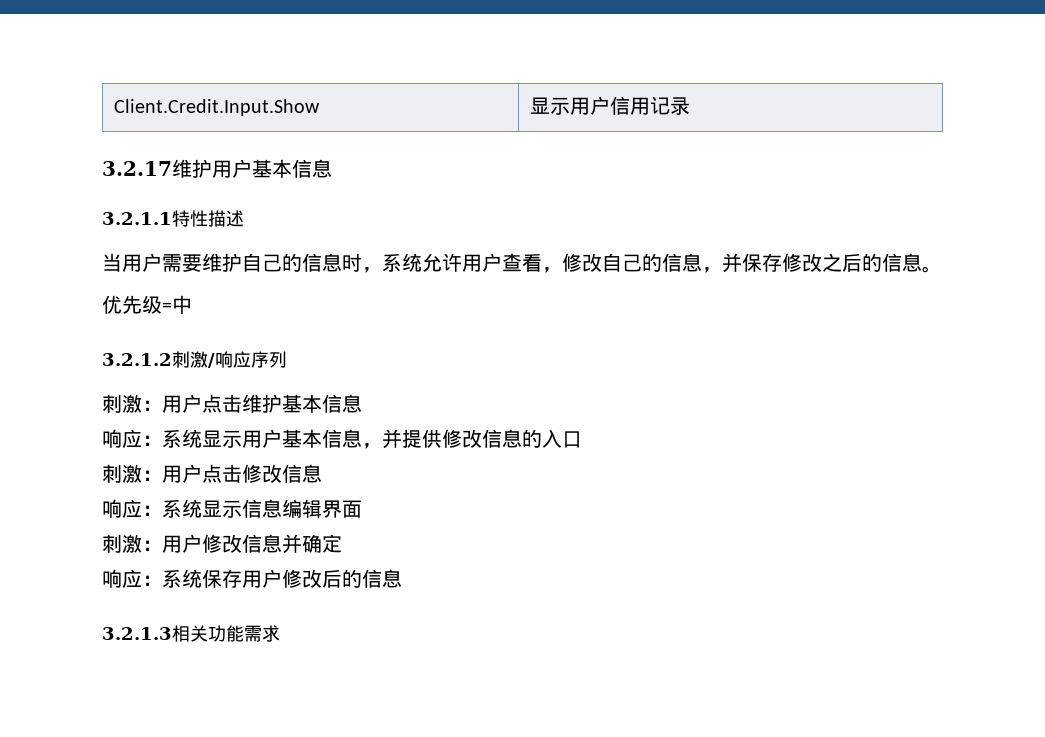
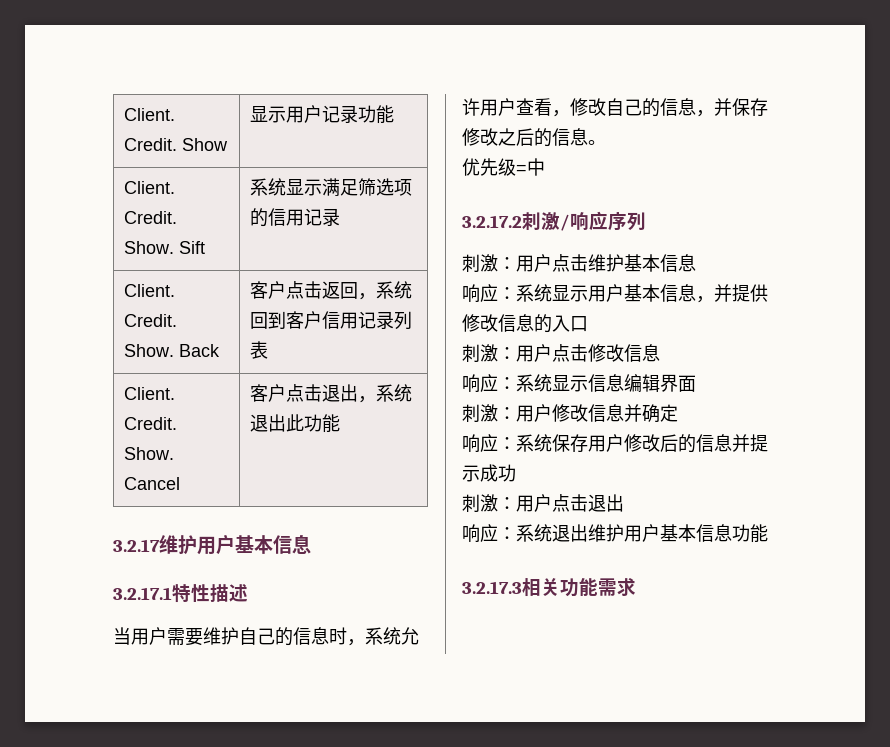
[113,99,320,116] [529,96,690,115] Client.Credit.Input.Show | 显示用户信用记录 -> [124,108,176,121] [124,138,229,151] [250,105,395,124] [124,181,176,194] [124,211,178,224] [124,241,206,254] [250,178,413,196] [250,208,341,227] [124,284,176,297] [124,314,178,327] [124,344,221,357] [250,281,413,300] [250,311,413,330] [250,341,269,359] [124,387,176,400] [124,417,178,430] [124,447,175,460] [124,477,181,490] [250,384,413,403] [250,414,341,433] Client. Credit. Show | 显示用户记录功能 // Client. Credit. Show. Sift | 系统显示满足筛选项的信用记录 // Client. Credit. Show. Back | 客户点击返回，系统回到客户信用记录列表 // Client. Credit. Show. Cancel | 客户点击退出，系统退出此功能
[102,212,172,225] 3.2.1.1 -> [113,587,172,600] 3.2.17.1
[102,353,172,366] 3.2.1.2 -> [462,215,522,228] 3.2.17.2
[102,627,172,640] // 3.2.1.3 -> [732,434,768,452] [462,464,516,482] [462,494,624,513] [462,524,768,543] [462,581,522,594] 并提示成功 // 刺激：用户点击退出 // 响应：系统退出维护用户基本信息功能 // 3.2.17.3

